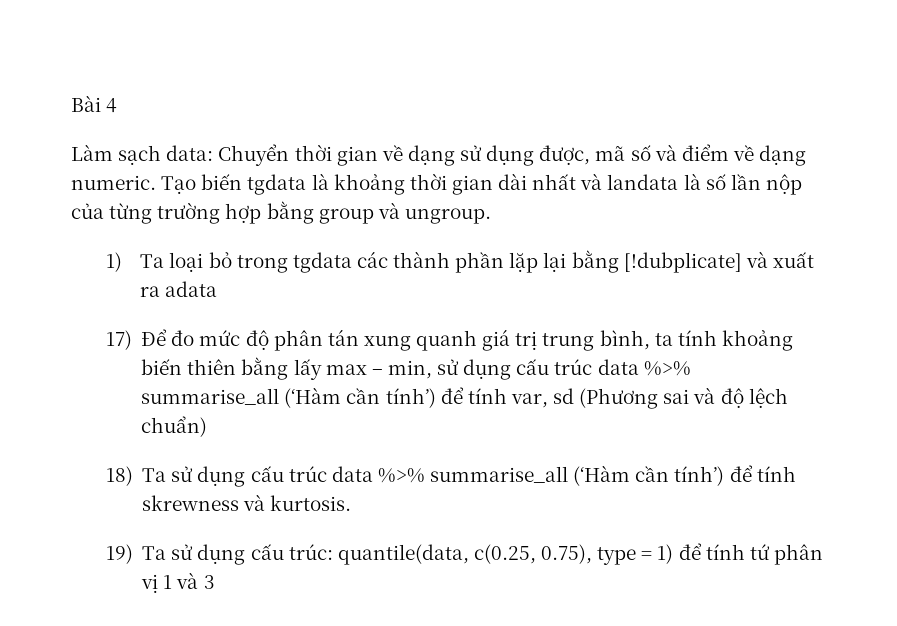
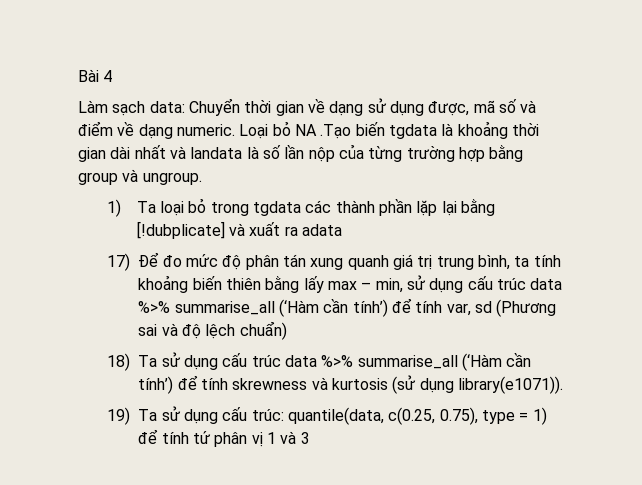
[161,176,197,194] Tạo -> [239,121,352,139] Loại bỏ NA .Tạo
[270,495,352,511] kurtosis. -> [331,375,563,394] kurtosis (sử dụng library(e1071)).

